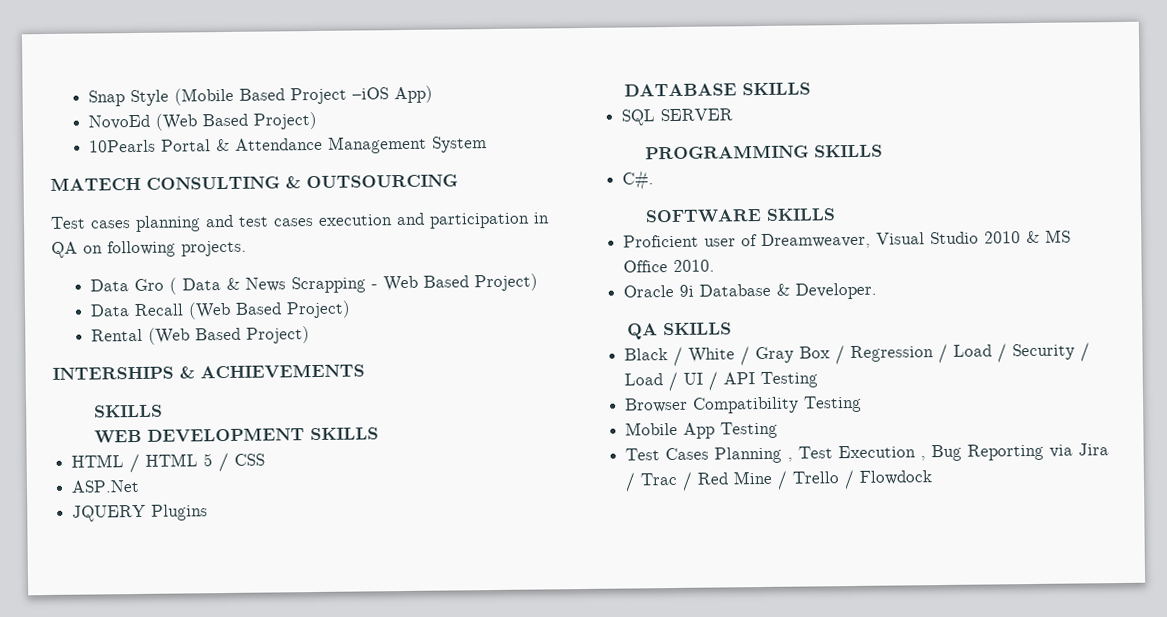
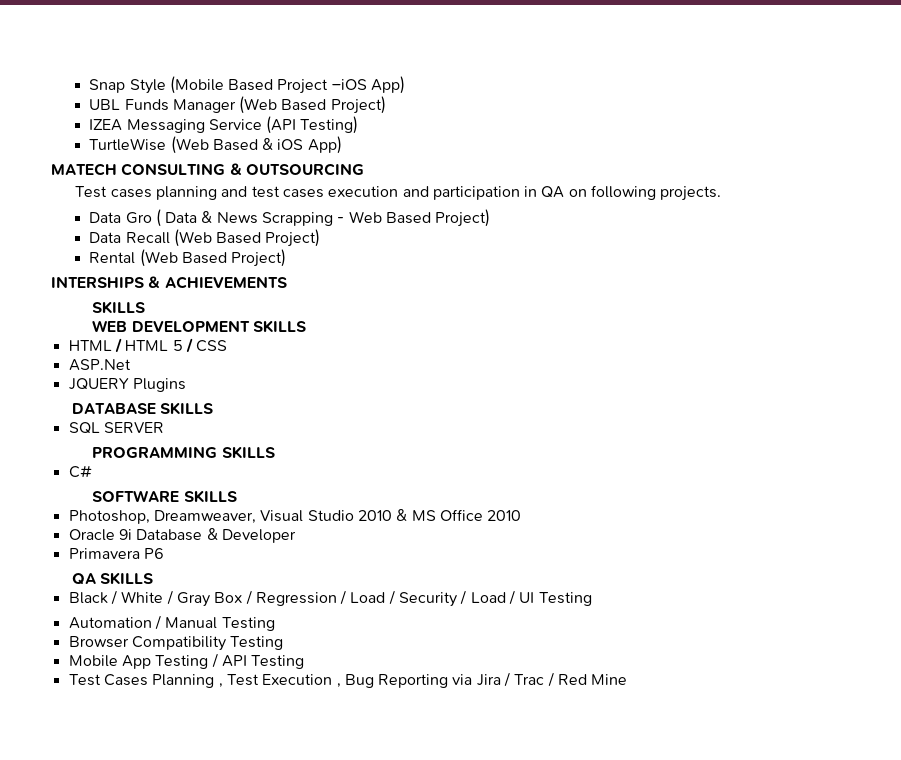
[87,111,317,131] [88,135,487,154] NovoEd (Web Based Project) // 10Pearls Portal & Attendance Management System -> [89,96,386,114] [89,116,359,134] [89,136,342,154] UBL Funds Manager (Web Based Project) // IZEA Messaging Service (API Testing) // TurtleWise (Web Based & iOS App)
[622,170,655,191] C#. -> [68,465,92,478] C#
[623,234,759,248] Proficient user of -> [68,510,150,524] Photoshop,
[673,259,716,272] 2010. -> [487,510,522,521] 2010
[795,282,878,300] Developer. -> [221,529,296,543] [68,548,164,559] Developer // Primavera P6
[708,371,756,391] / API -> [538,592,592,606] [68,615,218,630] Testing // Automation / Manual
(779, 430) none -> [211,653,305,669] / API Testing
[777,469,933,490] / Trello / Flowdock -> (628, 679) none

